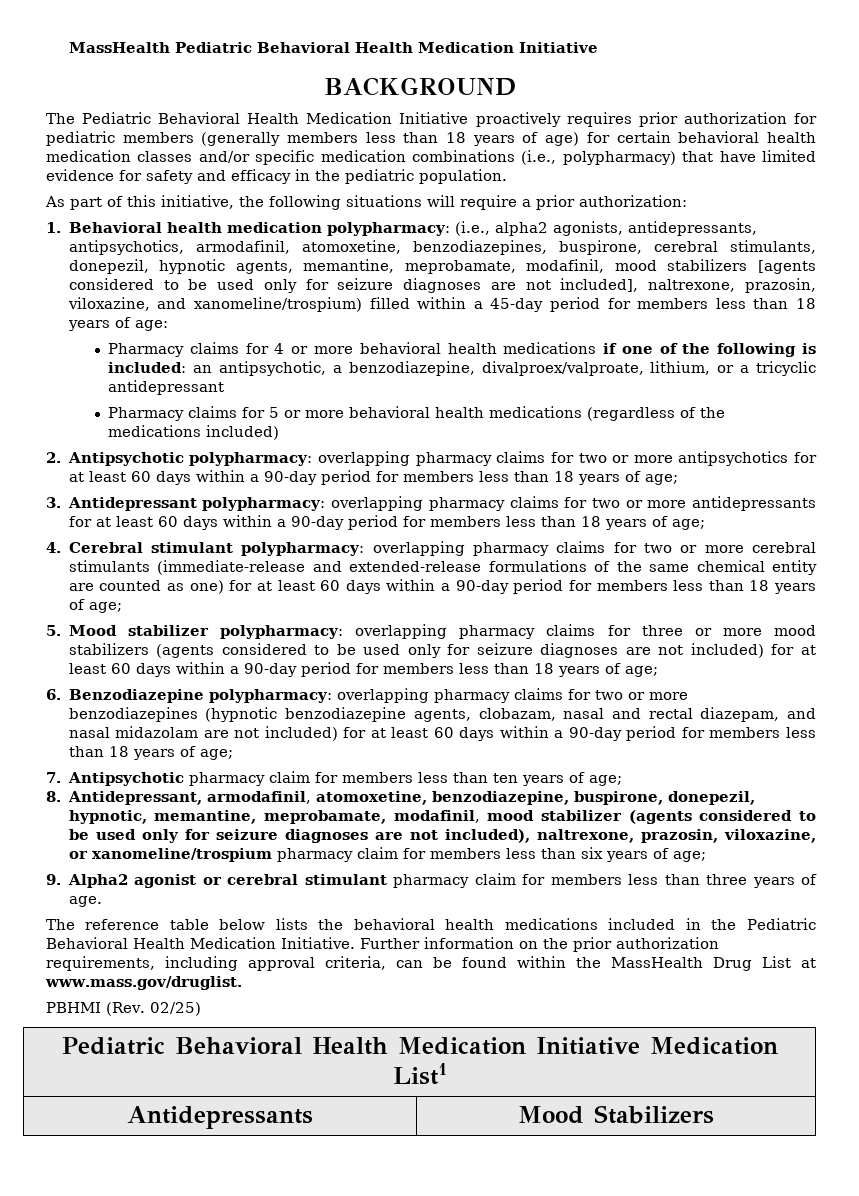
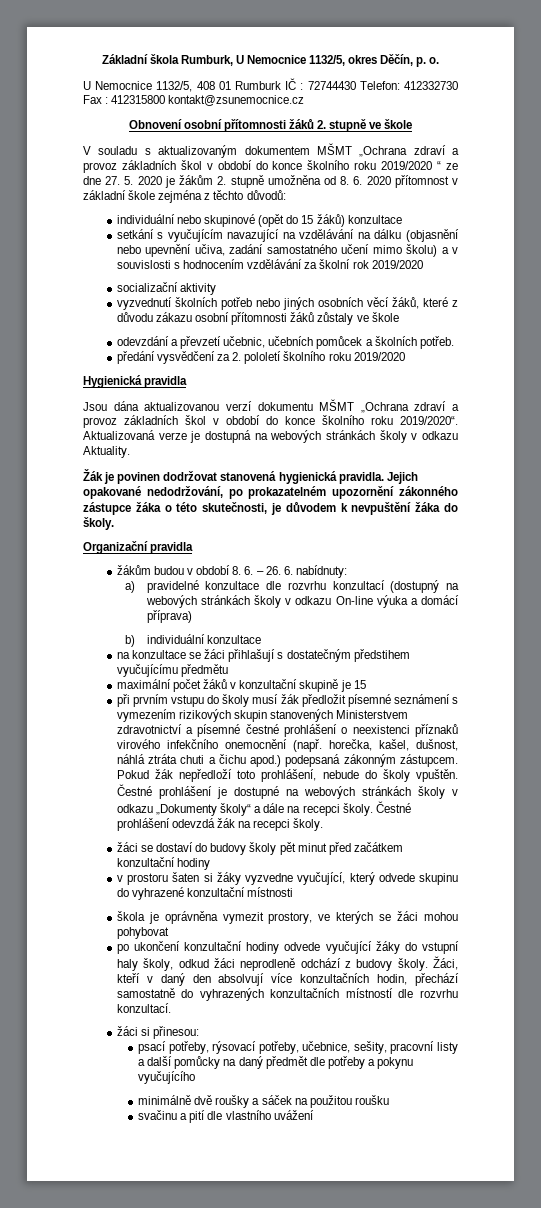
[68,42,598,53] [323,77,516,96] [45,112,818,127] [45,131,816,146] [45,150,816,165] [45,169,507,184] [44,195,687,210] [45,221,757,236] [68,240,816,255] [68,259,817,274] [68,278,816,293] [67,297,817,312] [67,317,168,331] [108,342,816,357] [108,361,816,376] [108,380,225,395] [108,406,726,421] [108,425,280,440] [45,451,817,466] [68,470,678,485] [45,496,817,511] [68,515,705,530] [45,541,817,556] [68,560,817,575] [68,579,816,594] [68,599,122,613] [45,624,816,639] [68,643,816,658] [68,662,658,677] [45,688,688,703] [68,707,817,722] [68,726,817,741] [68,746,233,760] [45,771,622,786] [45,791,755,805] [68,810,817,824] [68,829,816,843] [68,847,706,862] [45,873,818,888] [68,896,102,907] [45,918,817,930] [45,937,719,952] [45,956,817,971] [44,976,242,990] [45,1002,201,1016] [61,1037,778,1055] [392,1063,447,1085] [127,1106,313,1129] [518,1105,715,1124] MassHealth Pediatric Behavioral Health Medication Initiative // BACKGROUND // The Pediatric Behavioral Health Medication Initiative proactively requires prior authorization for pediatric members (generally members less than 18 years of age) for certain behavioral health medication classes and/or specific medication combinations (i.e., polypharmacy) that have limited evidence for safety and efficacy in the pediatric population. // As part of this initiative, the following situations will require a prior authorization: // 1. Behavioral health medication polypharmacy: (i.e., alpha2 agonists, antidepressants, antipsychotics, armodafinil, atomoxetine, benzodiazepines, buspirone, cerebral stimulants, donepezil, hypnotic agents, memantine, meprobamate, modafinil, mood stabilizers [agents considered to be used only for seizure diagnoses are not included], naltrexone, prazosin, viloxazine, and xanomeline/trospium) filled within a 45-day period for members less than 18 years of age: // Pharmacy claims for 4 or more behavioral health medications if one of the following is included: an antipsychotic, a benzodiazepine, divalproex/valproate, lithium, or a tricyclic antidepressant // Pharmacy claims for 5 or more behavioral health medications (regardless of the medications included) // 2. Antipsychotic polypharmacy: overlapping pharmacy claims for two or more antipsychotics for at least 60 days within a 90-day period for members less than 18 years of age; // 3. Antidepressant polypharmacy: overlapping pharmacy claims for two or more antidepressants for at least 60 days within a 90-day period for members less than 18 years of age; // 4. Cerebral stimulant polypharmacy: overlapping pharmacy claims for two or more cerebral stimulants (immediate-release and extended-release formulations of the same chemical entity are counted as one) for at least 60 days within a 90-day period for members less than 18 years of age; // 5. Mood stabilizer polypharmacy: overlapping pharmacy claims for three or more mood stabilizers (agents considered to be used only for seizure diagnoses are not included) for at least 60 days within a 90-day period for members less than 18 years of age; // 6. Benzodiazepine polypharmacy: overlapping pharmacy claims for two or more benzodiazepines (hypnotic benzodiazepine agents, clobazam, nasal and rectal diazepam, and nasal midazolam are not included) for at least 60 days within a 90-day period for members less than 18 years of age; // 7. Antipsychotic pharmacy claim for members less than ten years of age; // 8. Antidepressant, armodafinil, atomoxetine, benzodiazepine, buspirone, donepezil, hypnotic, memantine, meprobamate, modafinil, mood stabilizer (agents considered to be used only for seizure diagnoses are not included), naltrexone, prazosin, viloxazine, or xanomeline/trospium pharmacy claim for members less than six years of age; // 9. Alpha2 agonist or cerebral stimulant pharmacy claim for members less than three years of age. // The reference table below lists the behavioral health medications included in the Pediatric Behavioral Health Medication Initiative. Further information on the prior authorization requirements, including approval criteria, can be found within the MassHealth Drug List at www.mass.gov/druglist. // PBHMI (Rev. 02/25) // Pediatric Behavioral Health Medication Initiative Medication List1 // Antidepressants | Mood Stabilizers -> [101,54,440,67] [83,78,458,92] [83,95,305,106] [128,118,413,132] [83,143,459,158] [83,160,458,173] [83,175,459,188] [83,190,286,203] [116,214,402,227] [116,229,459,242] [116,244,458,257] [116,259,423,269] [116,282,216,295] [116,297,458,310] [116,312,399,325] [116,336,454,349] [116,351,405,364] [83,375,188,388] [83,399,459,413] [83,415,458,428] [83,430,459,443] [83,446,130,458] [83,469,418,484] [83,486,458,499] [83,501,459,515] [83,517,114,530] [83,541,194,554] [116,565,347,578] [125,580,459,593] [145,595,459,608] [146,610,192,623] [125,634,261,647] [116,649,410,662] [116,664,228,677] [116,679,366,692] [116,694,458,707] [116,709,409,722] [116,724,458,737] [116,739,458,752] [116,754,458,767] [116,769,458,782] [116,784,458,799] [116,801,411,816] [116,818,324,831] [116,842,403,855] [116,857,210,870] [116,872,458,885] [116,887,294,900] [116,911,458,924] [116,927,169,939] [116,941,459,954] [116,956,458,971] [116,973,459,986] [116,988,458,1001] [116,1003,171,1013] [116,1026,200,1039] [138,1041,458,1054] [138,1056,414,1069] [138,1071,196,1084] [138,1095,389,1108] [138,1110,314,1123] Základní škola Rumburk, U Nemocnice 1132/5, okres Děčín, p. o. // U Nemocnice 1132/5, 408 01 Rumburk IČ : 72744430 Telefon: 412332730 Fax : 412315800 kontakt@zsunemocnice.cz // Obnovení osobní přítomnosti žáků 2. stupně ve škole // V souladu s aktualizovaným dokumentem MŠMT „Ochrana zdraví a provoz základních škol v období do konce školního roku 2019/2020 “ ze dne 27. 5. 2020 je žákům 2. stupně umožněna od 8. 6. 2020 přítomnost v základní škole zejména z těchto důvodů: // individuální nebo skupinové (opět do 15 žáků) konzultace // setkání s vyučujícím navazující na vzdělávání na dálku (objasnění nebo upevnění učiva, zadání samostatného učení mimo školu) a v souvislosti s hodnocením vzdělávání za školní rok 2019/2020 // socializační aktivity // vyzvednutí školních potřeb nebo jiných osobních věcí žáků, které z důvodu zákazu osobní přítomnosti žáků zůstaly ve škole // odevzdání a převzetí učebnic, učebních pomůcek a školních potřeb. // předání vysvědčení za 2. pololetí školního roku 2019/2020 // Hygienická pravidla // Jsou dána aktualizovanou verzí dokumentu MŠMT „Ochrana zdraví a provoz základních škol v období do konce školního roku 2019/2020“. Aktualizovaná verze je dostupná na webových stránkách školy v odkazu Aktuality. // Žák je povinen dodržovat stanovená hygienická pravidla. Jejich opakované nedodržování, po prokazatelném upozornění zákonného zástupce žáka o této skutečnosti, je důvodem k nevpuštění žáka do školy. // Organizační pravidla // žákům budou v období 8. 6. – 26. 6. nabídnuty: // a) pravidelné konzultace dle rozvrhu konzultací (dostupný na webových stránkách školy v odkazu On-line výuka a domácí příprava) // b) individuální konzultace // na konzultace se žáci přihlašují s dostatečným předstihem vyučujícímu předmětu // maximální počet žáků v konzultační skupině je 15 // při prvním vstupu do školy musí žák předložit písemné seznámení s vymezením rizikových skupin stanovených Ministerstvem zdravotnictví a písemné čestné prohlášení o neexistenci příznaků virového infekčního onemocnění (např. horečka, kašel, dušnost, náhlá ztráta chuti a čichu apod.) podepsaná zákonným zástupcem. Pokud žák nepředloží toto prohlášení, nebude do školy vpuštěn. Čestné prohlášení je dostupné na webových stránkách školy v odkazu „Dokumenty školy“ a dále na recepci školy. Čestné prohlášení odevzdá žák na recepci školy. // žáci se dostaví do budovy školy pět minut před začátkem konzultační hodiny // v prostoru šaten si žáky vyzvedne vyučující, který odvede skupinu do vyhrazené konzultační místnosti // škola je oprávněna vymezit prostory, ve kterých se žáci mohou pohybovat // po ukončení konzultační hodiny odvede vyučující žáky do vstupní haly školy, odkud žáci neprodleně odchází z budovy školy. Žáci, kteří v daný den absolvují více konzultačních hodin, přechází samostatně do vyhrazených konzultačních místností dle rozvrhu konzultací. // žáci si přinesou: // psací potřeby, rýsovací potřeby, učebnice, sešity, pracovní listy a další pomůcky na daný předmět dle potřeby a pokynu vyučujícího // minimálně dvě roušky a sáček na použitou roušku // svačinu a pití dle vlastního uvážení

